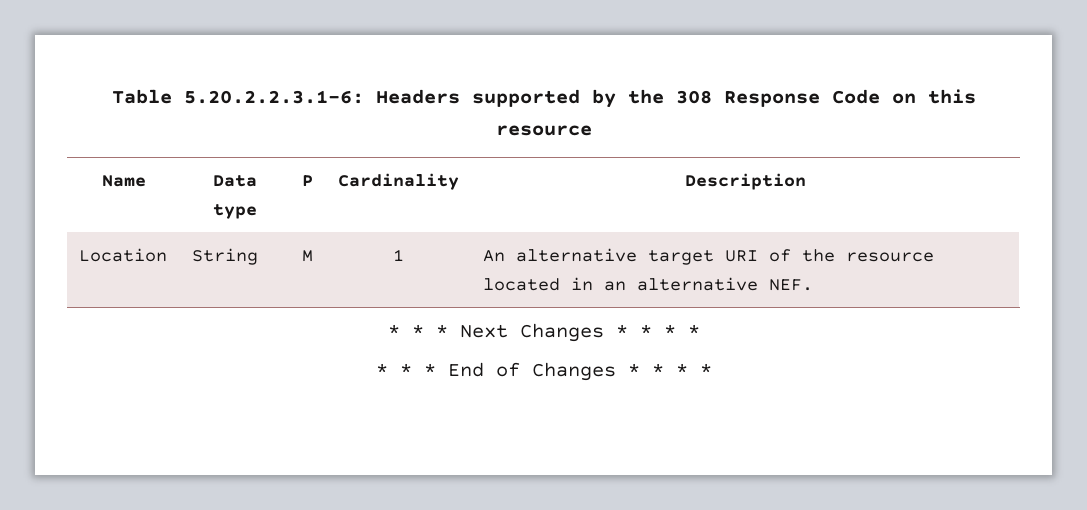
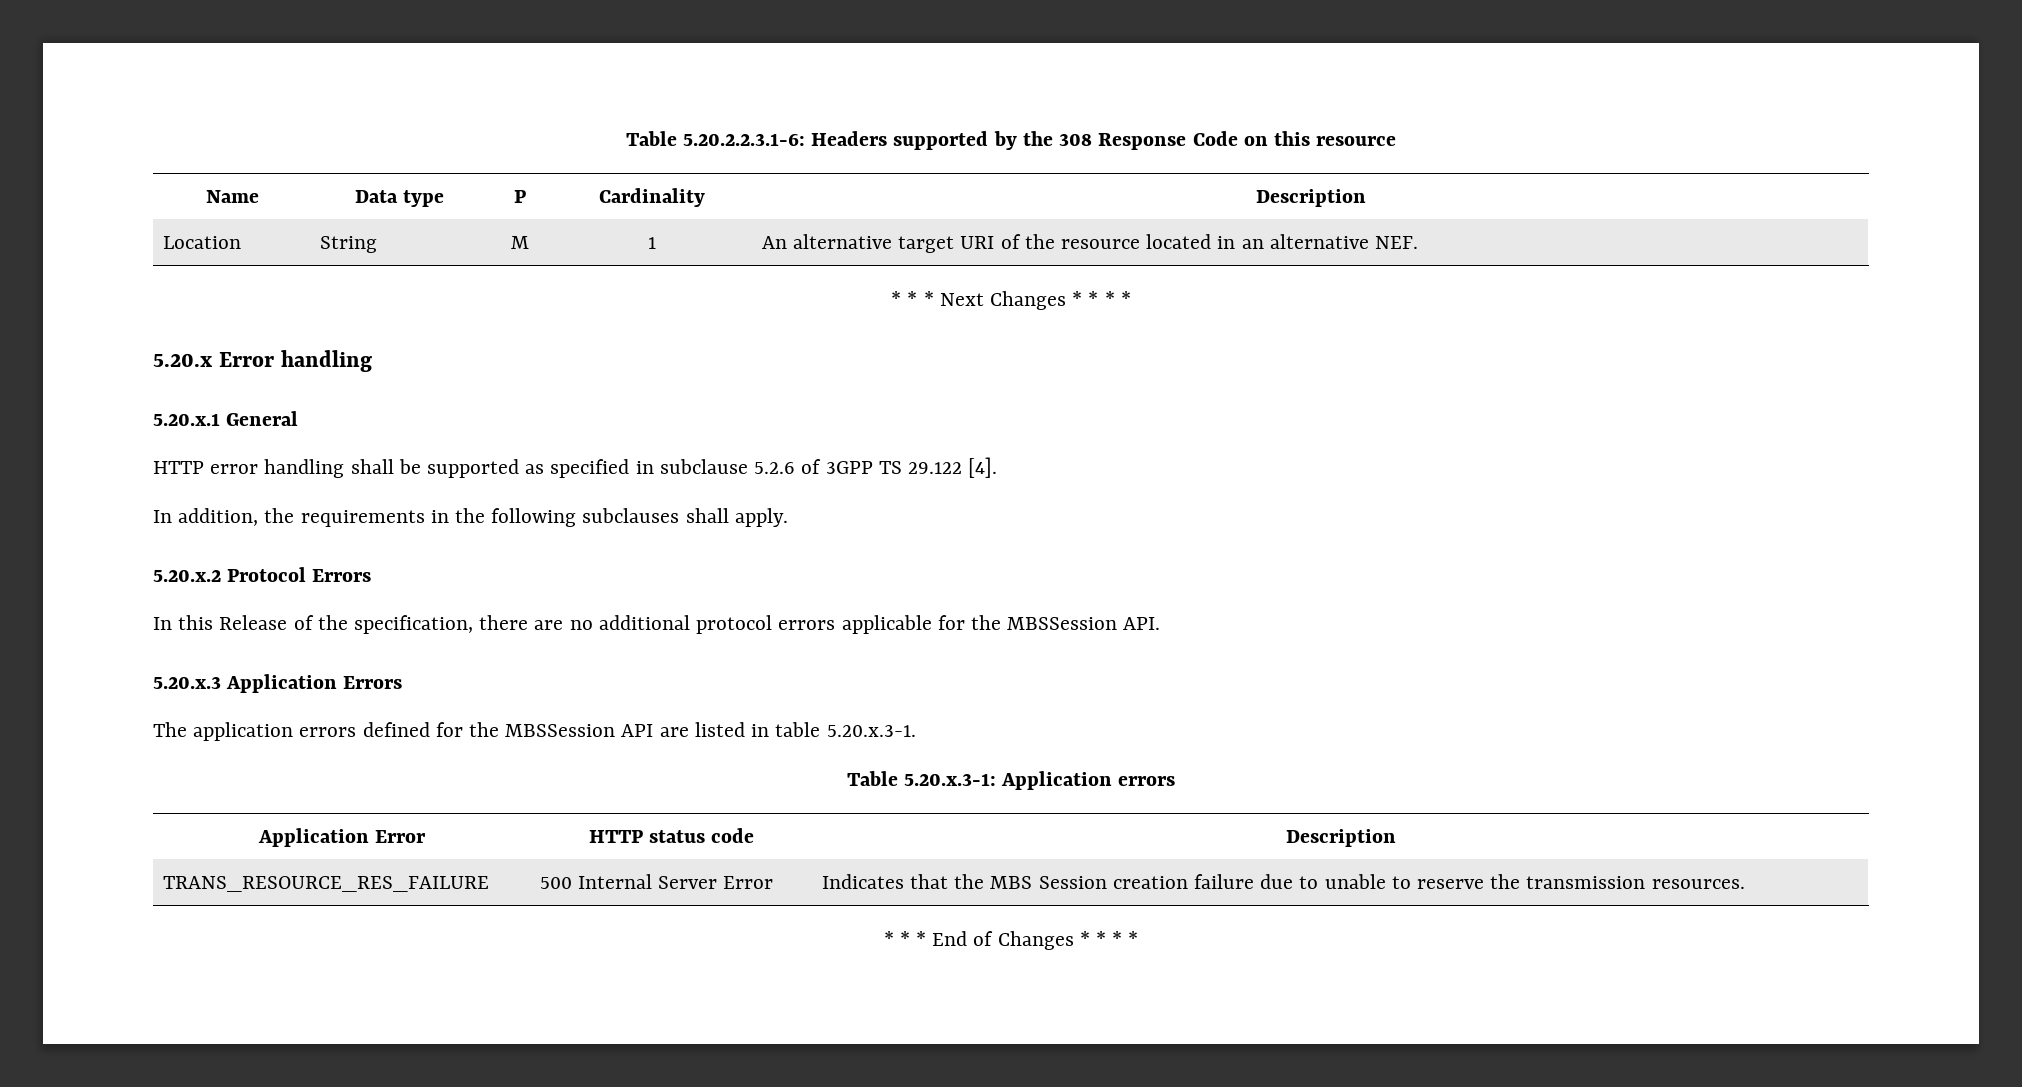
(700, 330) none -> [153,350,372,372] [153,411,299,426] [153,457,998,478] [153,508,788,527] [153,567,372,582] [153,615,1161,634] [153,674,403,693] [153,722,916,741] [846,771,1176,790] [257,828,427,847] [588,828,755,843] [1285,829,1396,847] [162,876,489,892] [539,874,774,889] [821,874,1745,889] // 5.20.x Error handling // 5.20.x.1 General // HTTP error handling shall be supported as specified in subclause 5.2.6 of 3GPP TS 29.122 [4]. // In addition, the requirements in the following subclauses shall apply. // 5.20.x.2 Protocol Errors // In this Release of the specification, there are no additional protocol errors applicable for the MBSSession API. // 5.20.x.3 Application Errors // The application errors defined for the MBSSession API are listed in table 5.20.x.3-1. // Table 5.20.x.3-1: Application errors // Application Error | HTTP status code | Description // TRANS_RESOURCE_RES_FAILURE | 500 Internal Server Error | Indicates that the MBS Session creation failure due to unable to reserve the transmission resources.

